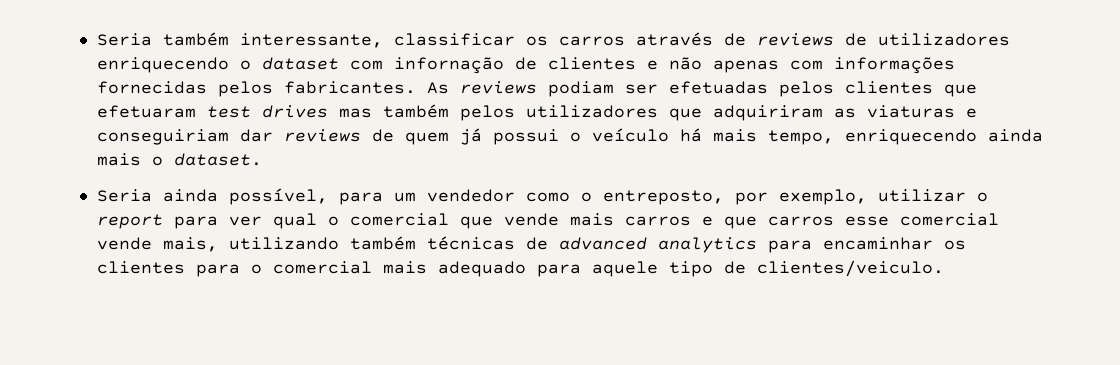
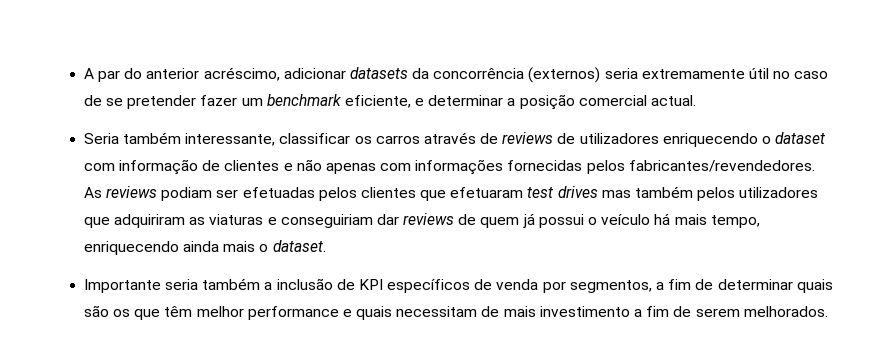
(96, 39) none -> [83,67,829,83] [83,94,696,110] A par do anterior acréscimo, adicionar datasets da concorrência (externos) seria extremamente útil no caso de se pretender fazer um benchmark eficiente, e determinar a posição comercial actual. //
[393,57,504,74] infornação -> [118,159,198,175] informação
[283,81,416,94] fabricantes. -> [628,160,815,172] fabricantes/revendedores.
[96,188,988,205] [96,213,999,229] [96,236,966,253] [96,260,944,277] Seria ainda possível, para um vendedor como o entreposto, por exemplo, utilizar o report para ver qual o comercial que vende mais carros e que carros esse comercial vende mais, utilizando também técnicas de advanced analytics para encaminhar os clientes para o comercial mais adequado para aquele tipo de clientes/veiculo. -> [83,278,833,293] [83,305,828,320] Importante seria também a inclusão de KPI específicos de venda por segmentos, a fim de determinar quais são os que têm melhor performance e quais necessitam de mais investimento a fim de serem melhorados.

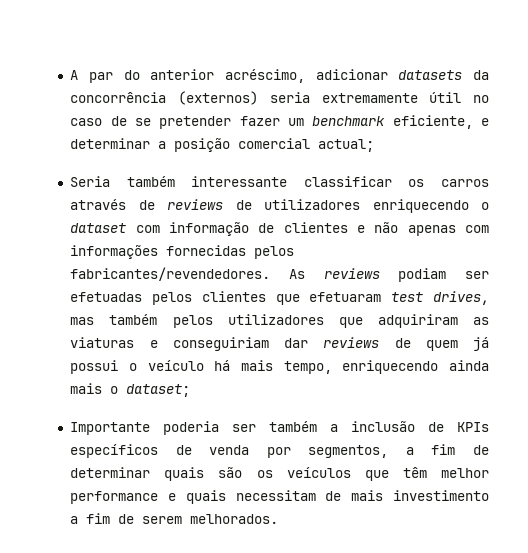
[650,95,696,106] actual. -> [318,139,375,152] actual;
[185,133,276,146] interessante, -> [191,176,288,187] interessante
[557,186,598,198] drives -> [432,291,489,305] drives,
[272,240,326,252] dataset. -> [126,384,191,397] dataset;
[164,279,198,290] seria -> [163,421,257,435] poderia ser
[358,279,383,290] KPI -> [457,422,490,432] KPIs
(130, 313) none -> [286,467,351,478] veículos

